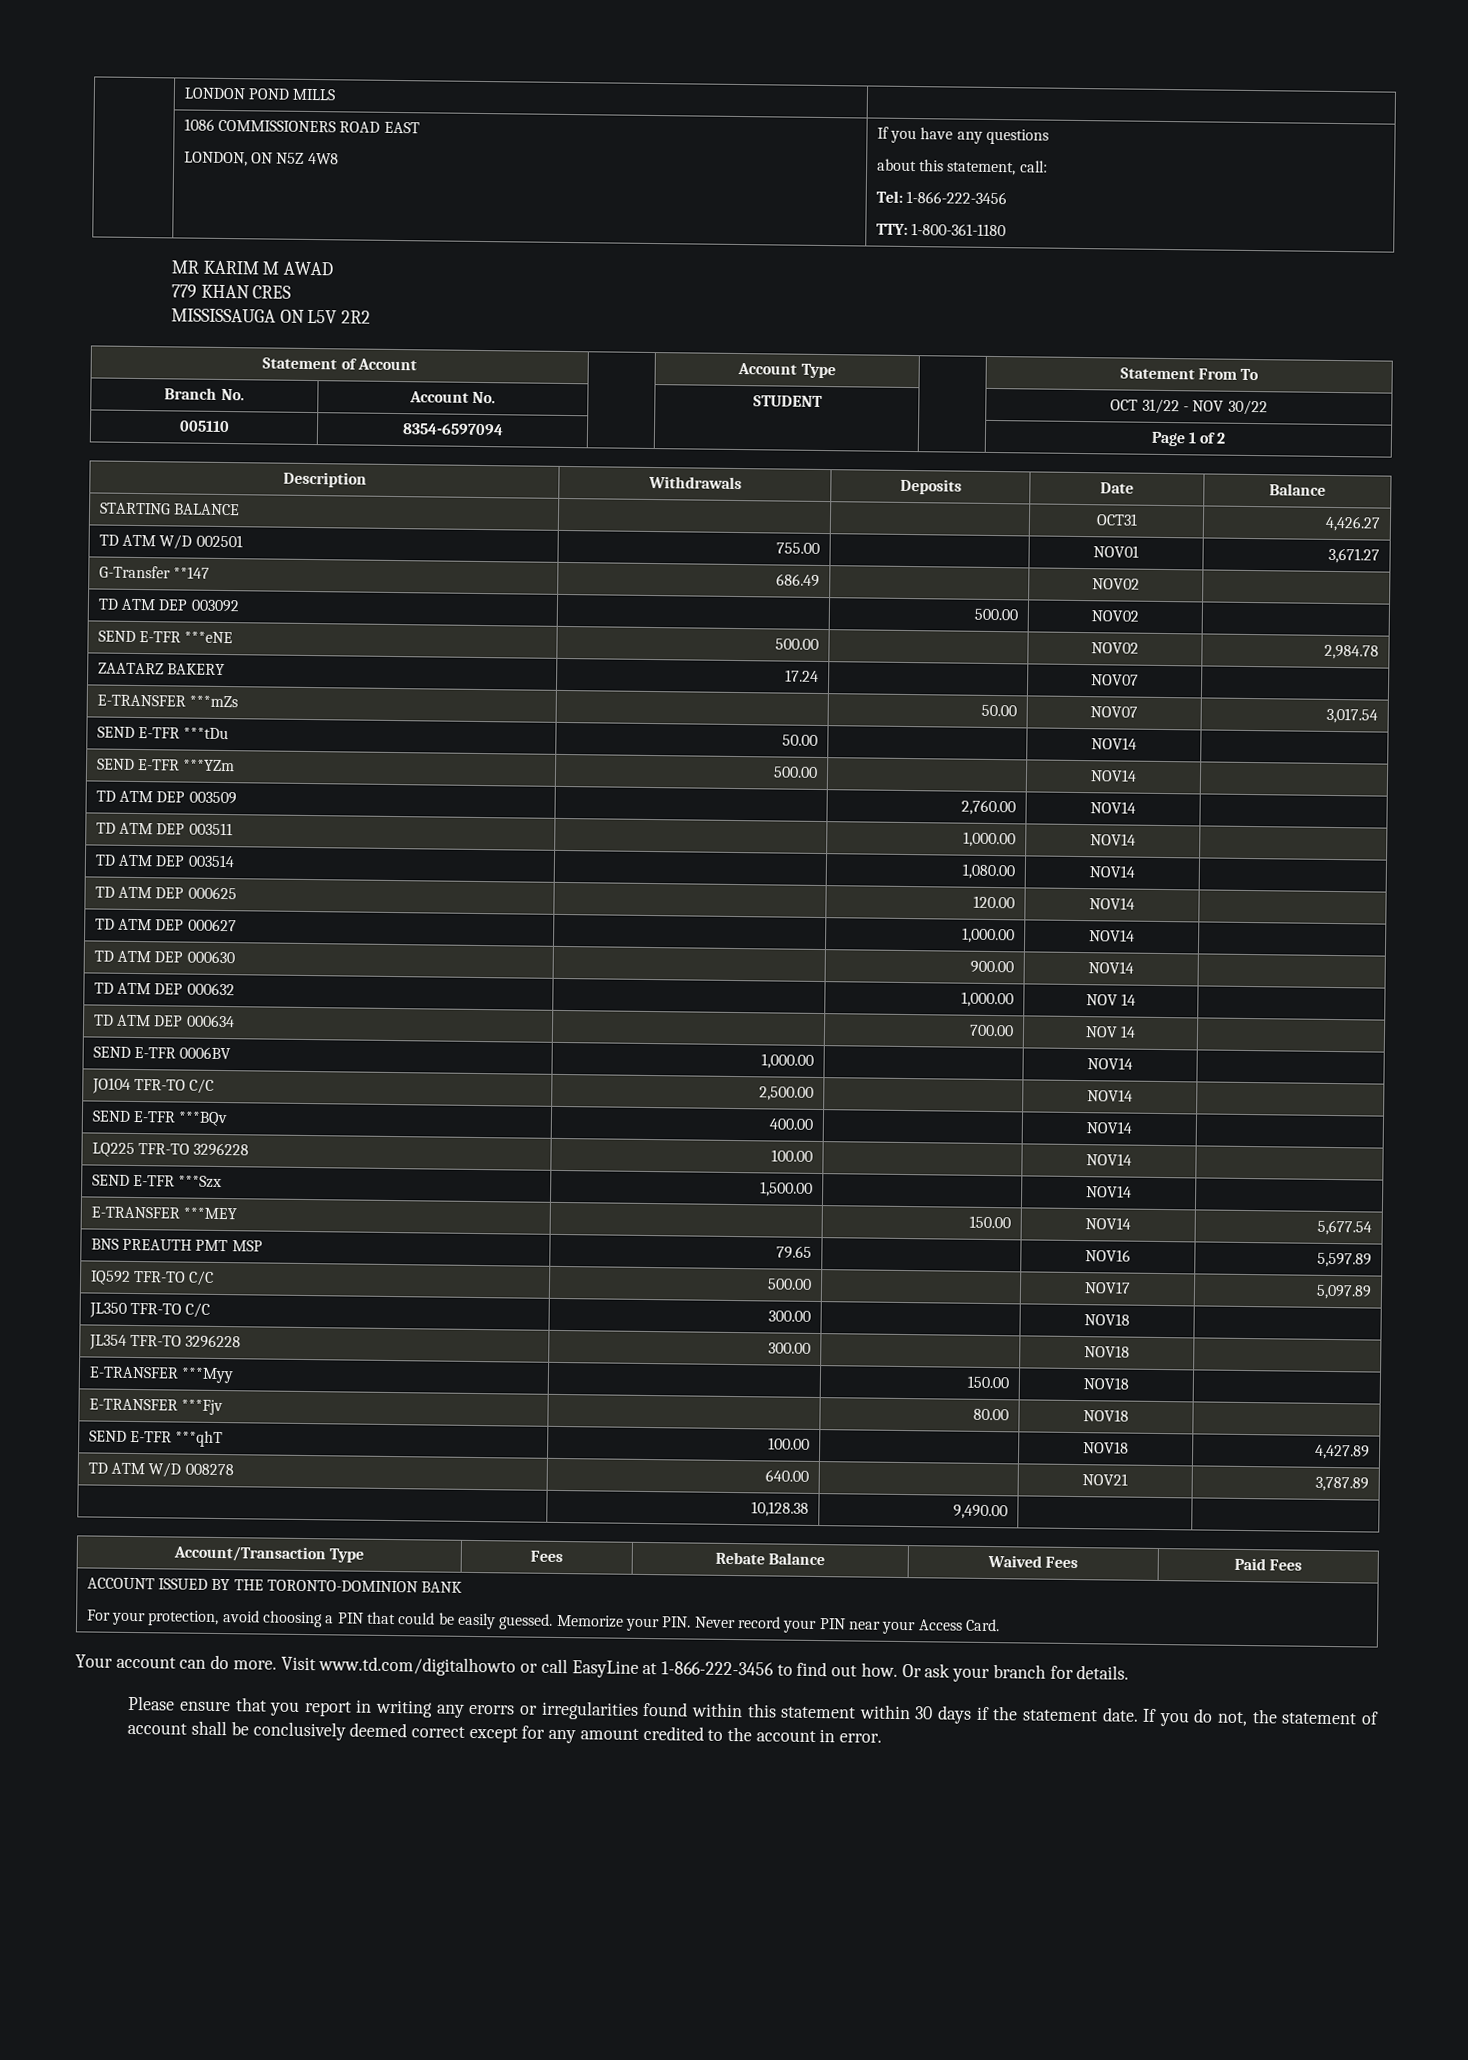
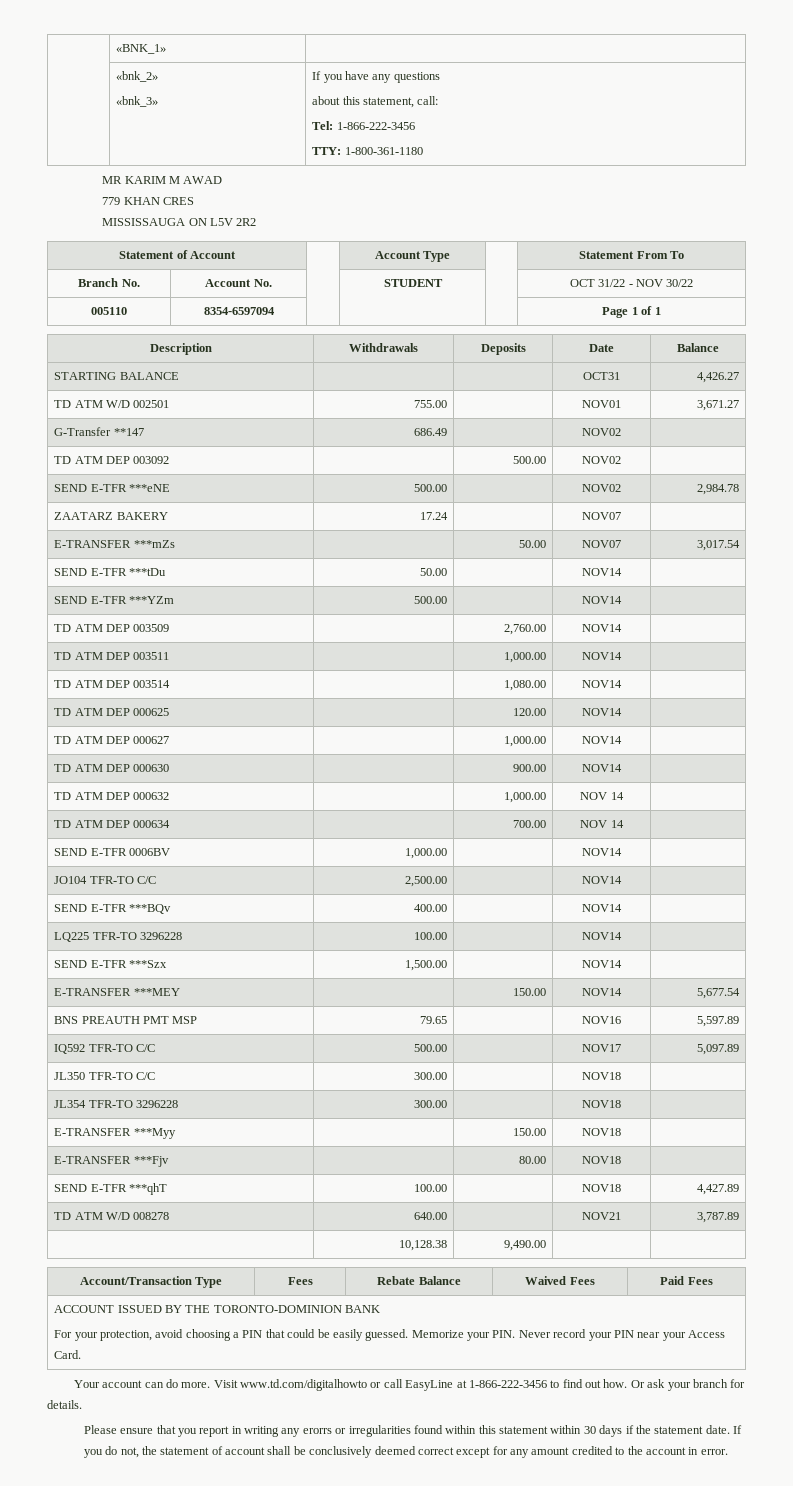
[183,87,336,101] [183,118,420,134] [183,151,339,167] | LONDON POND MILLS | // | 1086 COMMISSIONERS ROAD EAST // LONDON, ON N5Z 4W8 -> [116,44,167,54] [116,71,159,82] [116,96,159,107] | «BNK_1» | // | «bnk_2» // «bnk_3»
[1216,432,1227,444] 2 -> [654,307,661,315] 1

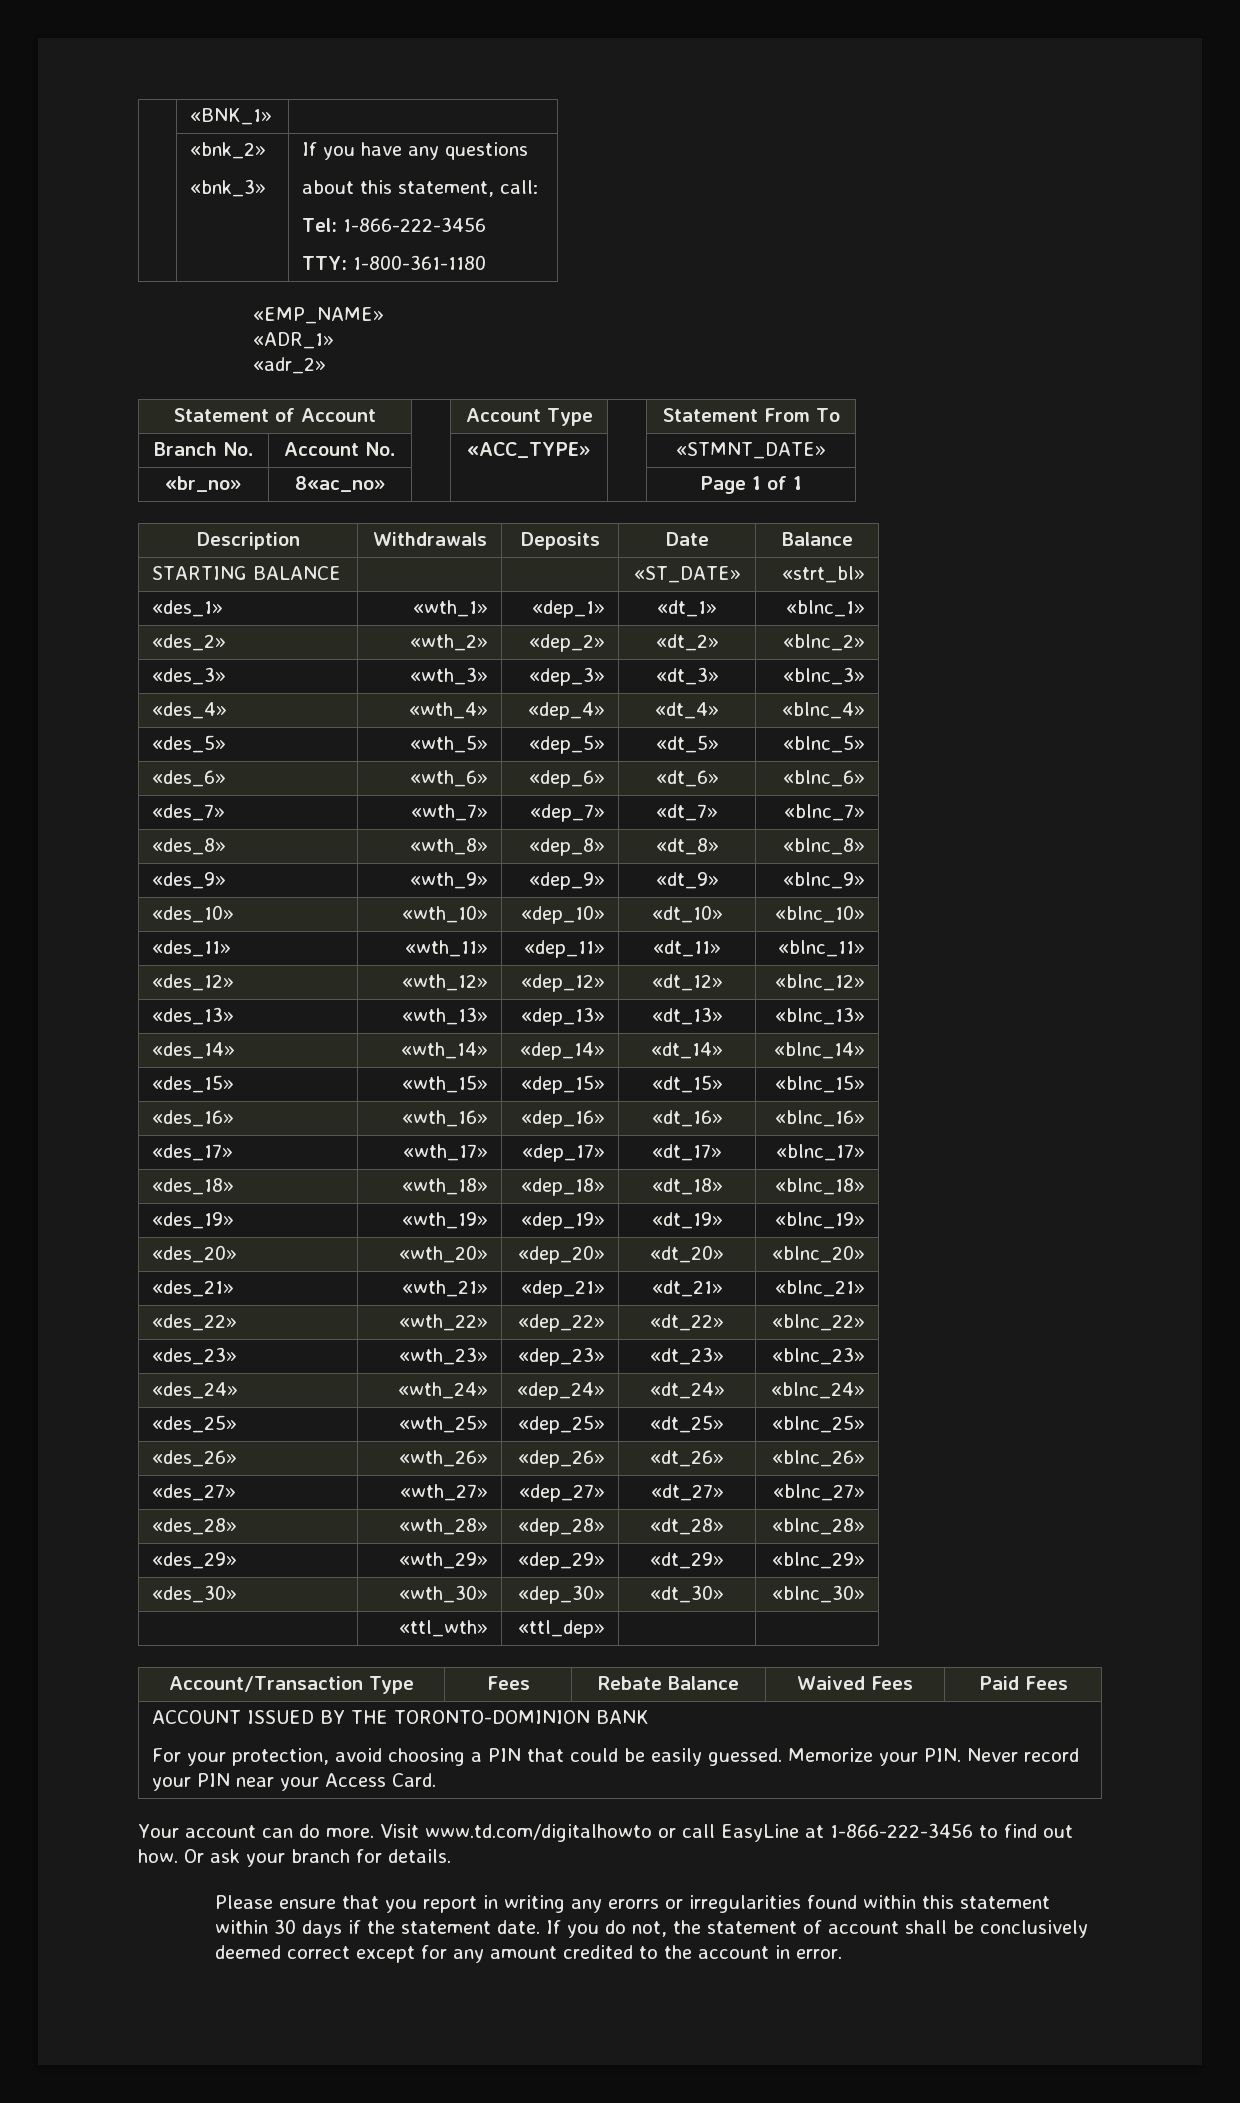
[102,176,223,184] [102,197,194,205] [102,218,257,226] MR KARIM M AWAD // 779 KHAN CRES // MISSISSAUGA ON L5V 2R2 -> [253,307,385,324] [253,332,335,349] [253,357,327,374] «EMP_NAME» // «ADR_1» // «adr_2»
[383,279,443,287] [569,279,694,287] [91,307,127,315] [203,307,275,315] STUDENT | | OCT 31/22 - NOV 30/22 // 005110 | 8354-6597094 -> [467,442,591,458] [676,442,827,459] [165,476,242,492] [294,476,386,492] «ACC_TYPE» | | «STMNT_DATE» // «br_no» | 8«ac_no»
[583,372,620,380] [696,372,739,383] [54,400,170,408] [413,400,447,408] [582,400,621,408] [696,400,739,411] [54,427,144,436] [413,428,447,436] [582,428,621,436] [54,456,170,464] [512,456,546,464] [582,456,621,464] [54,484,170,492] [413,484,447,492] [582,484,621,492] [696,484,739,495] [54,512,168,520] [419,512,448,520] [582,512,621,520] [54,540,175,548] [518,540,546,548] [582,540,621,548] [696,540,740,551] [54,568,166,576] [419,568,447,576] [582,568,622,576] [54,596,174,604] [413,596,447,604] [582,596,622,604] [54,624,170,632] [503,624,546,635] [582,624,622,632] [54,652,170,660] [503,652,546,663] [582,652,622,660] [54,680,171,688] [503,680,546,691] [582,680,622,688] [54,708,170,716] [512,708,546,716] [582,708,622,716] [54,736,170,744] [503,736,546,747] [582,736,622,744] [54,764,170,772] [512,764,546,772] [582,764,622,772] [54,792,170,800] [503,792,546,803] [580,792,624,800] [54,820,171,828] [512,820,546,828] [580,820,624,828] [54,848,170,856] [404,848,447,859] [582,848,622,856] [54,876,156,884] [404,876,447,887] [582,876,622,884] [54,904,171,914] [413,904,447,912] [582,904,622,912] [54,932,182,942] [413,932,447,940] [582,932,622,940] [54,960,167,968] [404,960,447,971] [582,960,622,968] [54,988,180,996] [512,988,546,996] [582,988,622,996] [696,988,740,999] [54,1016,198,1024] [419,1016,447,1024] [582,1016,621,1024] [696,1016,739,1027] [54,1044,155,1054] [413,1044,447,1052] [582,1044,621,1052] [696,1044,739,1055] [54,1072,155,1080] [413,1072,447,1080] [582,1072,621,1080] [54,1100,178,1108] [413,1100,447,1108] [582,1100,621,1108] [54,1128,176,1139] [512,1128,546,1136] [582,1128,621,1136] [54,1156,169,1167] [518,1156,546,1164] [582,1156,621,1164] [54,1183,167,1195] [413,1184,447,1192] [582,1184,621,1192] [696,1184,739,1195] [54,1212,170,1220] [413,1212,447,1220] [582,1212,621,1220] [696,1212,739,1223] [398,1240,447,1251] [503,1240,546,1251] OCT31 | 4,426.27 // TD ATM W/D 002501 | 755.00 | | NOV01 | 3,671.27 // G-Transfer **147 | 686.49 | | NOV02 | // TD ATM DEP 003092 | | 500.00 | NOV02 | // SEND E-TFR ***eNE | 500.00 | | NOV02 | 2,984.78 // ZAATARZ BAKERY | 17.24 | | NOV07 | // E-TRANSFER ***mZs | | 50.00 | NOV07 | 3,017.54 // SEND E-TFR ***tDu | 50.00 | | NOV14 | // SEND E-TFR ***YZm | 500.00 | | NOV14 | // TD ATM DEP 003509 | | 2,760.00 | NOV14 | // TD ATM DEP 003511 | | 1,000.00 | NOV14 | // TD ATM DEP 003514 | | 1,080.00 | NOV14 | // TD ATM DEP 000625 | | 120.00 | NOV14 | // TD ATM DEP 000627 | | 1,000.00 | NOV14 | // TD ATM DEP 000630 | | 900.00 | NOV14 | // TD ATM DEP 000632 | | 1,000.00 | NOV 14 | // TD ATM DEP 000634 | | 700.00 | NOV 14 | // SEND E-TFR 0006BV | 1,000.00 | | NOV14 | // JO104 TFR-TO C/C | 2,500.00 | | NOV14 | // SEND E-TFR ***BQv | 400.00 | | NOV14 | // LQ225 TFR-TO 3296228 | 100.00 | | NOV14 | // SEND E-TFR ***Szx | 1,500.00 | | NOV14 | // E-TRANSFER ***MEY | | 150.00 | NOV14 | 5,677.54 // BNS PREAUTH PMT MSP | 79.65 | | NOV16 | 5,597.89 // IQ592 TFR-TO C/C | 500.00 | | NOV17 | 5,097.89 // JL350 TFR-TO C/C | 300.00 | | NOV18 | // JL354 TFR-TO 3296228 | 300.00 | | NOV18 | // E-TRANSFER ***Myy | | 150.00 | NOV18 | // E-TRANSFER ***Fjv | | 80.00 | NOV18 | // SEND E-TFR ***qhT | 100.00 | | NOV18 | 4,427.89 // TD ATM W/D 008278 | 640.00 | | NOV21 | 3,787.89 // | 10,128.38 | 9,490.00 -> [633,566,741,583] [781,566,865,583] [152,600,224,617] [412,600,488,617] [531,600,605,618] [657,600,717,617] [785,600,865,617] [152,634,227,651] [409,634,488,651] [528,634,605,652] [655,634,719,651] [782,634,865,651] [152,667,227,685] [409,667,488,685] [528,667,605,686] [655,667,719,685] [782,667,865,685] [152,702,228,719] [408,702,488,719] [527,702,605,720] [655,702,719,719] [781,702,865,719] [152,735,227,753] [409,735,488,753] [528,735,605,754] [655,735,719,753] [782,735,865,753] [152,770,227,787] [409,770,488,787] [528,770,605,788] [655,770,719,787] [782,770,865,787] [152,804,226,821] [410,804,488,821] [529,804,605,822] [656,804,718,821] [783,804,865,821] [152,838,227,855] [409,838,488,855] [528,838,605,856] [655,838,719,855] [782,838,865,855] [152,872,227,889] [409,872,488,889] [528,872,605,890] [655,872,719,889] [782,872,865,889] [152,905,235,923] [401,905,488,923] [520,905,605,924] [651,905,723,923] [774,905,865,923] [152,940,232,957] [404,940,488,957] [523,940,605,958] [653,940,721,957] [777,940,865,957] [152,974,235,991] [401,974,488,991] [520,974,605,992] [651,974,723,991] [774,974,865,991] [152,1007,235,1025] [401,1007,488,1025] [520,1007,605,1026] [651,1007,723,1025] [774,1007,865,1025] [152,1042,236,1059] [400,1042,488,1059] [519,1042,605,1060] [651,1042,723,1059] [773,1042,865,1059] [152,1075,235,1093] [401,1075,488,1093] [520,1075,605,1094] [651,1075,723,1093] [774,1075,865,1093] [152,1110,235,1127] [401,1110,488,1127] [520,1110,605,1128] [651,1110,723,1127] [774,1110,865,1127] [152,1144,234,1161] [402,1144,488,1161] [521,1144,605,1162] [652,1144,722,1161] [775,1144,865,1161] [152,1178,235,1195] [401,1178,488,1195] [520,1178,605,1196] [651,1178,723,1195] [774,1178,865,1195] [152,1212,235,1229] [401,1212,488,1229] [520,1212,605,1230] [651,1212,723,1229] [774,1212,865,1229] [152,1245,238,1263] [398,1245,488,1263] [517,1245,605,1264] [650,1245,724,1263] [771,1245,865,1263] [152,1280,235,1297] [401,1280,488,1297] [520,1280,605,1298] [651,1280,723,1297] [774,1280,865,1297] [152,1314,238,1331] [398,1314,488,1331] [517,1314,605,1332] [650,1314,724,1331] [771,1314,865,1331] [152,1347,238,1365] [398,1347,488,1365] [517,1347,605,1366] [650,1347,724,1365] [771,1347,865,1365] [152,1382,239,1399] [397,1382,488,1399] [516,1382,605,1400] [649,1382,725,1399] [770,1382,865,1399] [152,1415,238,1433] [398,1415,488,1433] [517,1415,605,1434] [650,1415,724,1433] [771,1415,865,1433] [152,1450,238,1467] [398,1450,488,1467] [517,1450,605,1468] [650,1450,724,1467] [771,1450,865,1467] [152,1484,237,1501] [399,1484,488,1501] [518,1484,605,1502] [650,1484,724,1501] [772,1484,865,1501] [152,1518,238,1535] [398,1518,488,1535] [517,1518,605,1536] [650,1518,724,1535] [771,1518,865,1535] [152,1552,238,1569] [398,1552,488,1569] [517,1552,605,1570] [650,1552,724,1569] [771,1552,865,1569] [152,1585,238,1603] [398,1585,488,1603] [517,1585,605,1604] [650,1585,724,1603] [771,1585,865,1603] [398,1620,488,1637] [517,1620,605,1638] «ST_DATE» | «strt_bl» // «des_1» | «wth_1» | «dep_1» | «dt_1» | «blnc_1» // «des_2» | «wth_2» | «dep_2» | «dt_2» | «blnc_2» // «des_3» | «wth_3» | «dep_3» | «dt_3» | «blnc_3» // «des_4» | «wth_4» | «dep_4» | «dt_4» | «blnc_4» // «des_5» | «wth_5» | «dep_5» | «dt_5» | «blnc_5» // «des_6» | «wth_6» | «dep_6» | «dt_6» | «blnc_6» // «des_7» | «wth_7» | «dep_7» | «dt_7» | «blnc_7» // «des_8» | «wth_8» | «dep_8» | «dt_8» | «blnc_8» // «des_9» | «wth_9» | «dep_9» | «dt_9» | «blnc_9» // «des_10» | «wth_10» | «dep_10» | «dt_10» | «blnc_10» // «des_11» | «wth_11» | «dep_11» | «dt_11» | «blnc_11» // «des_12» | «wth_12» | «dep_12» | «dt_12» | «blnc_12» // «des_13» | «wth_13» | «dep_13» | «dt_13» | «blnc_13» // «des_14» | «wth_14» | «dep_14» | «dt_14» | «blnc_14» // «des_15» | «wth_15» | «dep_15» | «dt_15» | «blnc_15» // «des_16» | «wth_16» | «dep_16» | «dt_16» | «blnc_16» // «des_17» | «wth_17» | «dep_17» | «dt_17» | «blnc_17» // «des_18» | «wth_18» | «dep_18» | «dt_18» | «blnc_18» // «des_19» | «wth_19» | «dep_19» | «dt_19» | «blnc_19» // «des_20» | «wth_20» | «dep_20» | «dt_20» | «blnc_20» // «des_21» | «wth_21» | «dep_21» | «dt_21» | «blnc_21» // «des_22» | «wth_22» | «dep_22» | «dt_22» | «blnc_22» // «des_23» | «wth_23» | «dep_23» | «dt_23» | «blnc_23» // «des_24» | «wth_24» | «dep_24» | «dt_24» | «blnc_24» // «des_25» | «wth_25» | «dep_25» | «dt_25» | «blnc_25» // «des_26» | «wth_26» | «dep_26» | «dt_26» | «blnc_26» // «des_27» | «wth_27» | «dep_27» | «dt_27» | «blnc_27» // «des_28» | «wth_28» | «dep_28» | «dt_28» | «blnc_28» // «des_29» | «wth_29» | «dep_29» | «dt_29» | «blnc_29» // «des_30» | «wth_30» | «dep_30» | «dt_30» | «blnc_30» // | «ttl_wth» | «ttl_dep»

